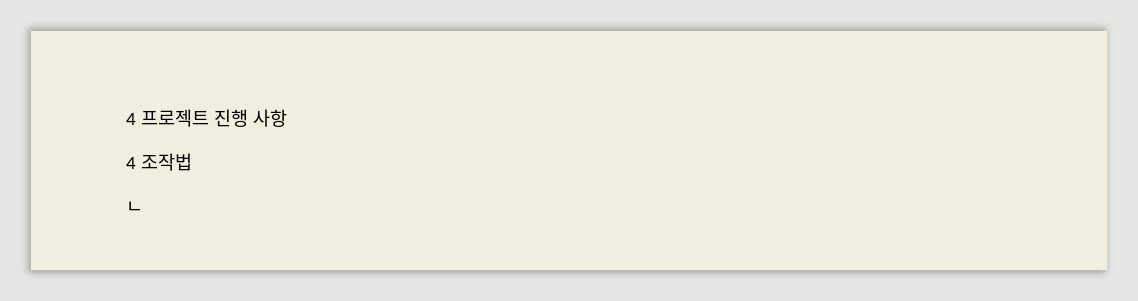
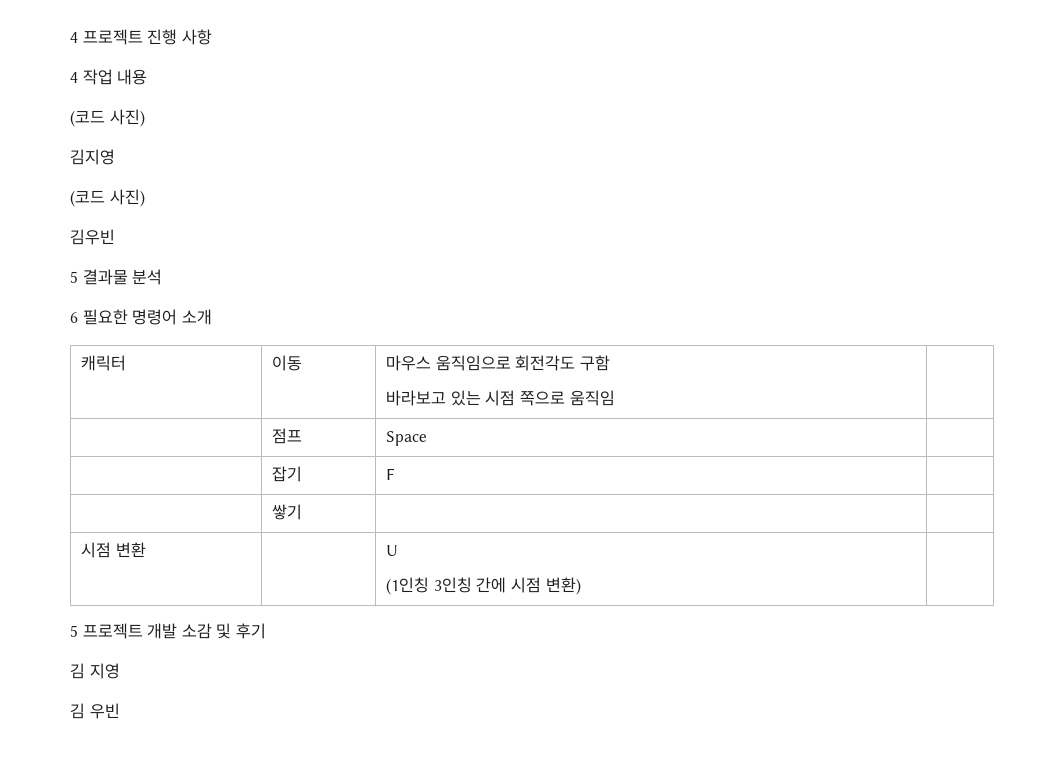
[140,153,192,171] [126,201,143,213] 조작법 // ㄴ -> [82,69,148,85] [70,109,145,127] [70,149,115,165] [70,189,145,207] [70,229,115,245] [70,269,163,285] [70,309,212,325] [81,355,127,371] [272,355,303,371] [386,355,610,371] [386,390,615,406] [272,428,303,444] [386,431,428,446] [272,466,303,482] [386,468,396,480] [272,504,303,520] [81,542,146,558] [386,545,399,556] [386,577,581,595] [70,623,266,639] [70,663,120,679] [70,703,120,719] 작업 내용 // (코드 사진) // 김지영 // (코드 사진) // 김우빈 // 5 결과물 분석 // 6 필요한 명령어 소개 // 캐릭터 | 이동 | 마우스 움직임으로 회전각도 구함 // 바라보고 있는 시점 쪽으로 움직임 | // | 점프 | Space | // | 잡기 | F | // | 쌓기 | | // 시점 변환 | | U // (1인칭 3인칭 간에 시점 변환) | // 5 프로젝트 개발 소감 및 후기 // 김 지영 // 김 우빈

